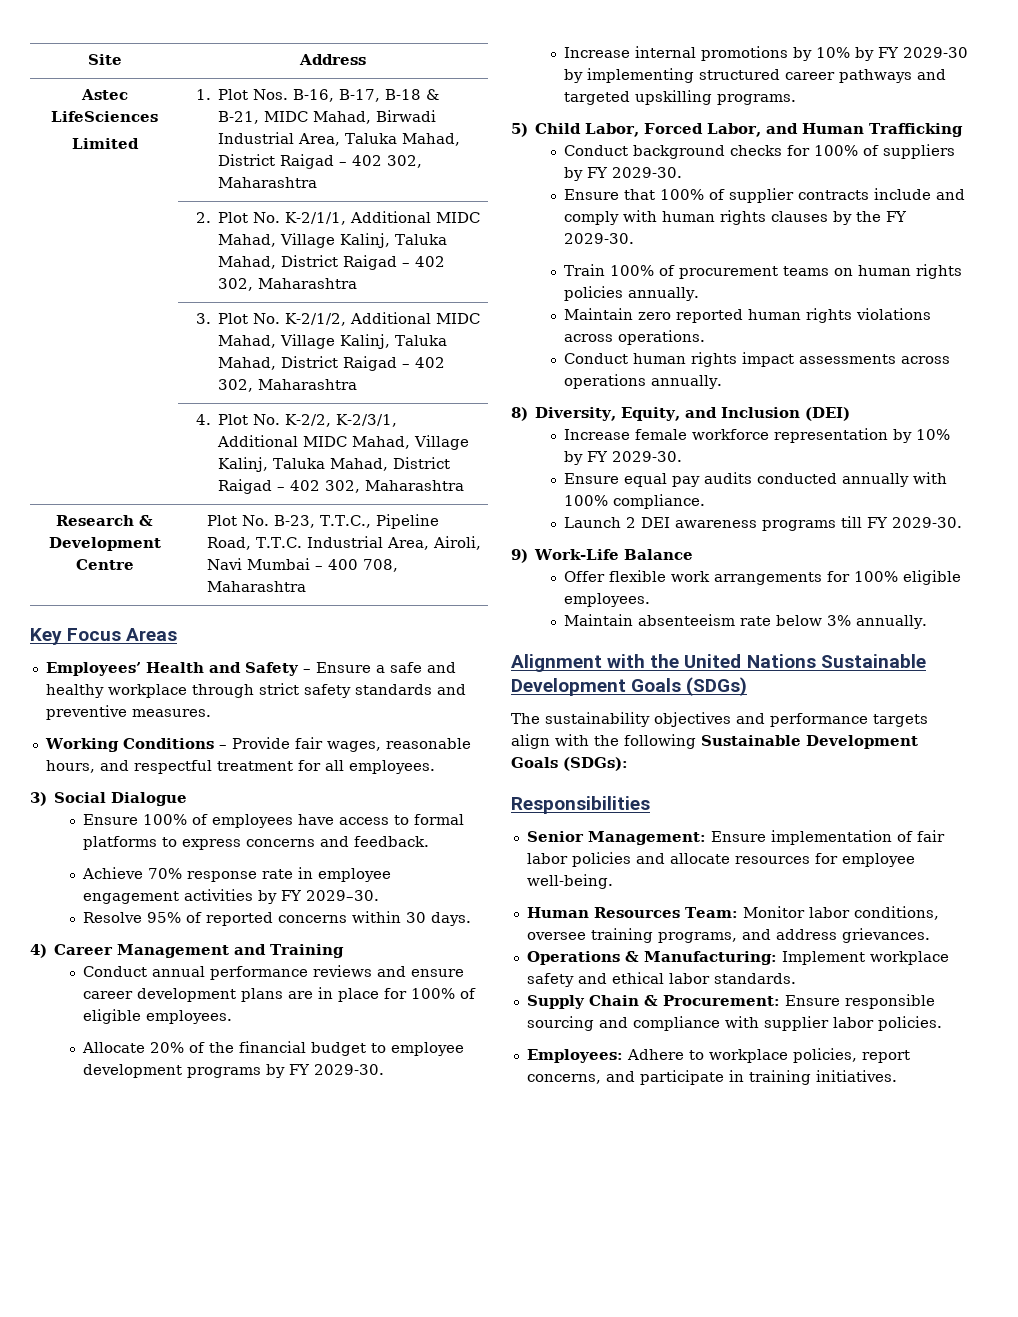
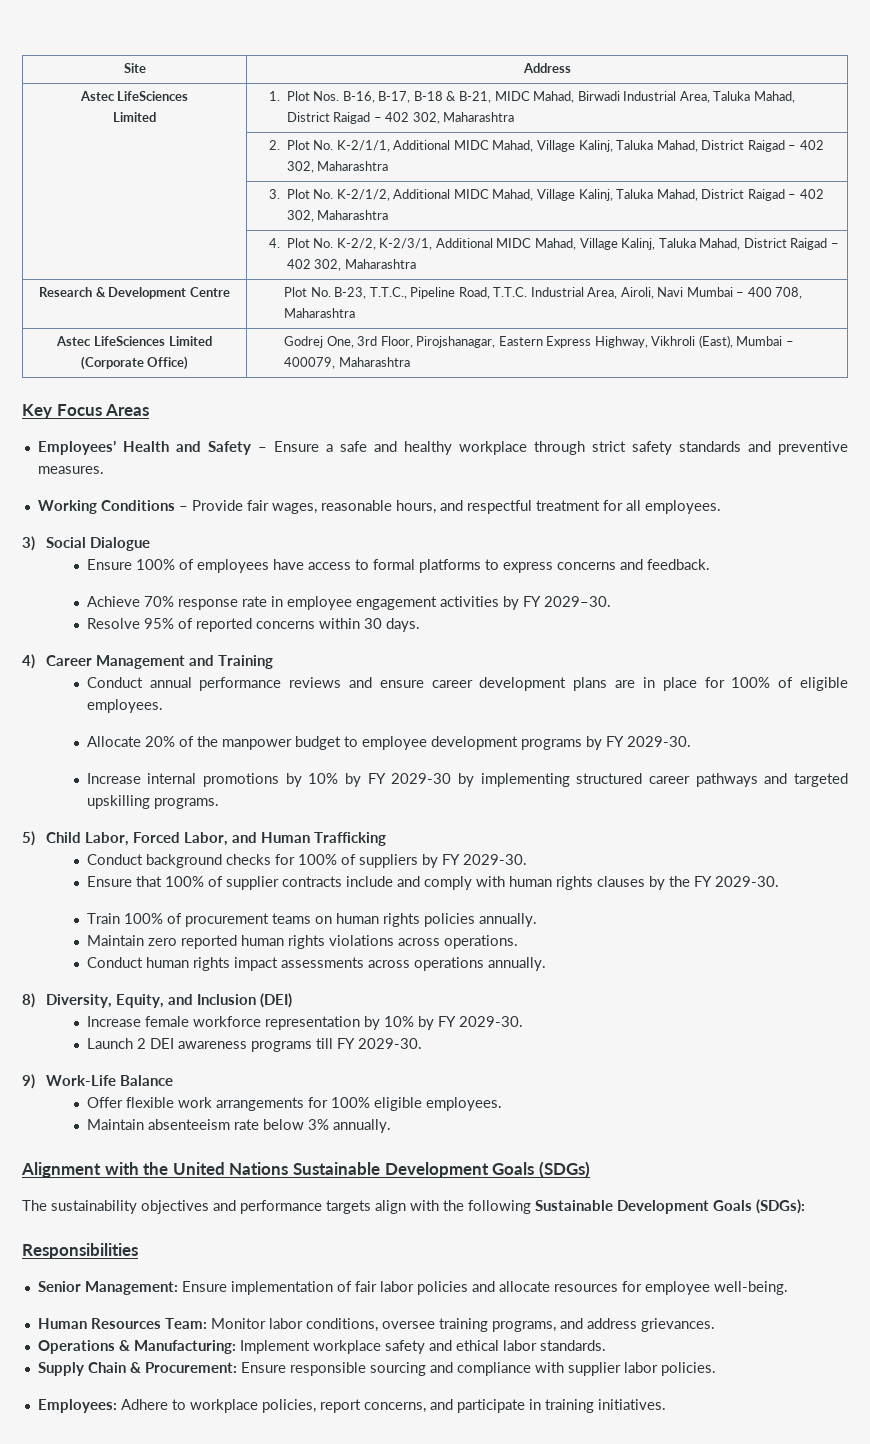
(307, 586) none -> [56,336,212,346] [80,356,189,370] [284,335,794,348] [284,357,410,369] // Astec LifeSciences Limited (Corporate Office) | Godrej One, 3rd Floor, Pirojshanagar, Eastern Express Highway, Vikhroli (East), Mumbai – 400079, Maharashtra
[238,1041,306,1053] financial -> [221,739,292,750] manpower
[563,472,947,487] [563,494,705,509] // Ensure equal pay audits conducted annually with 100% compliance. -> (523, 1021) none

